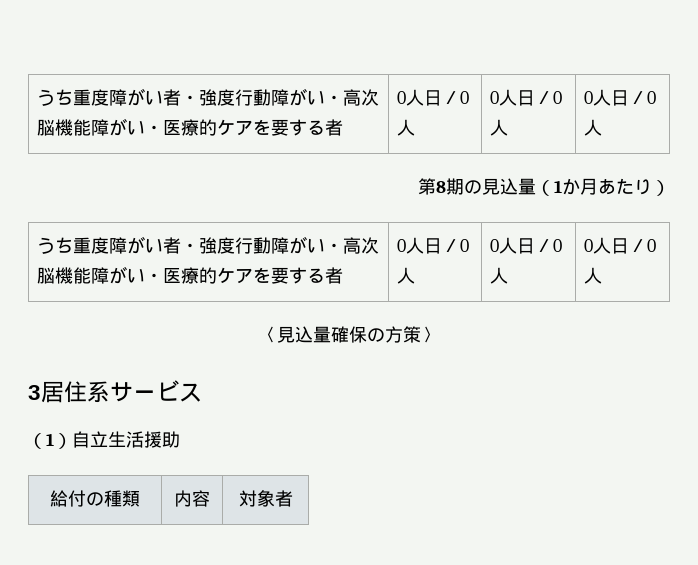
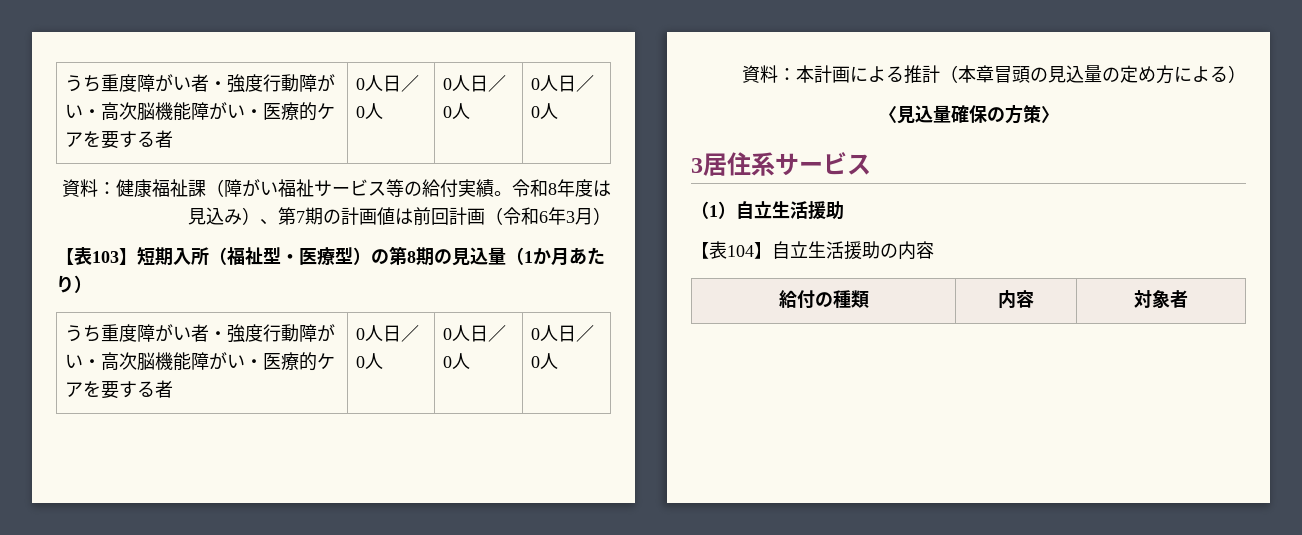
(602, 127) none -> [62,179,611,198] [188,207,611,225] [56,247,389,266] 資料：健康福祉課（障がい福祉サービス等の給付実績。令和8年度は見込み）、第7期の計画値は前回計画（令和6年3月） // 【表103】短期入所（福祉型・医療型）の
(602, 275) none -> [742,65,1246,84] // 資料：本計画による推計（本章冒頭の見込量の定め方による）
(180, 439) none -> [691,241,934,260] // 【表104】自立生活援助の内容

